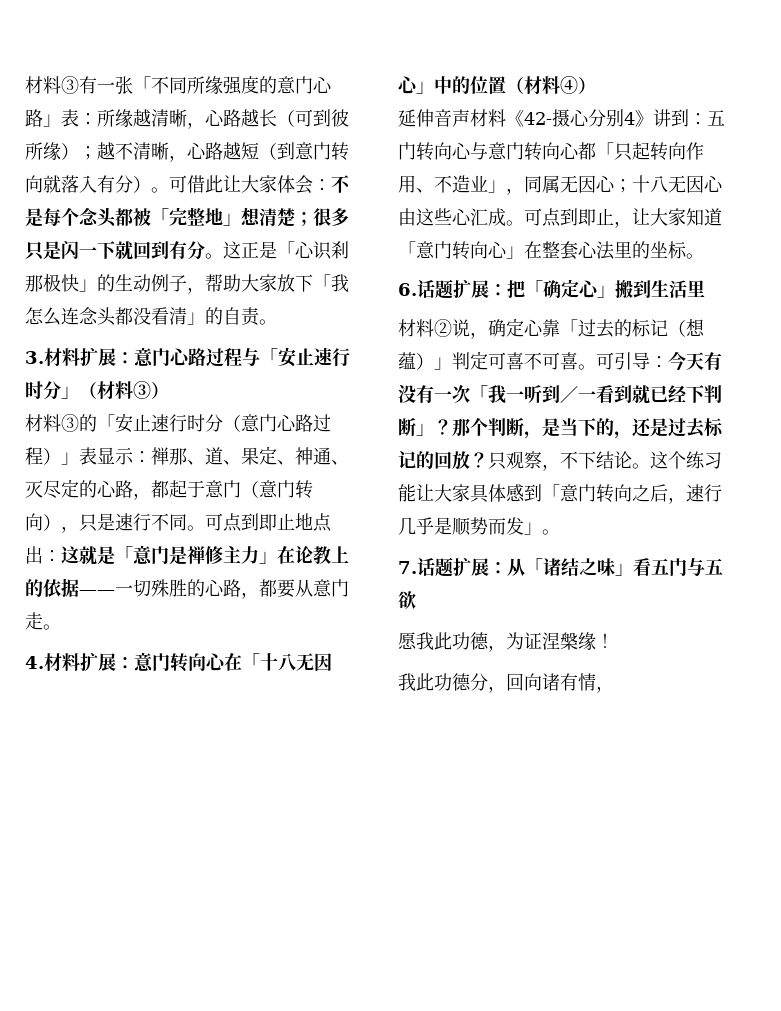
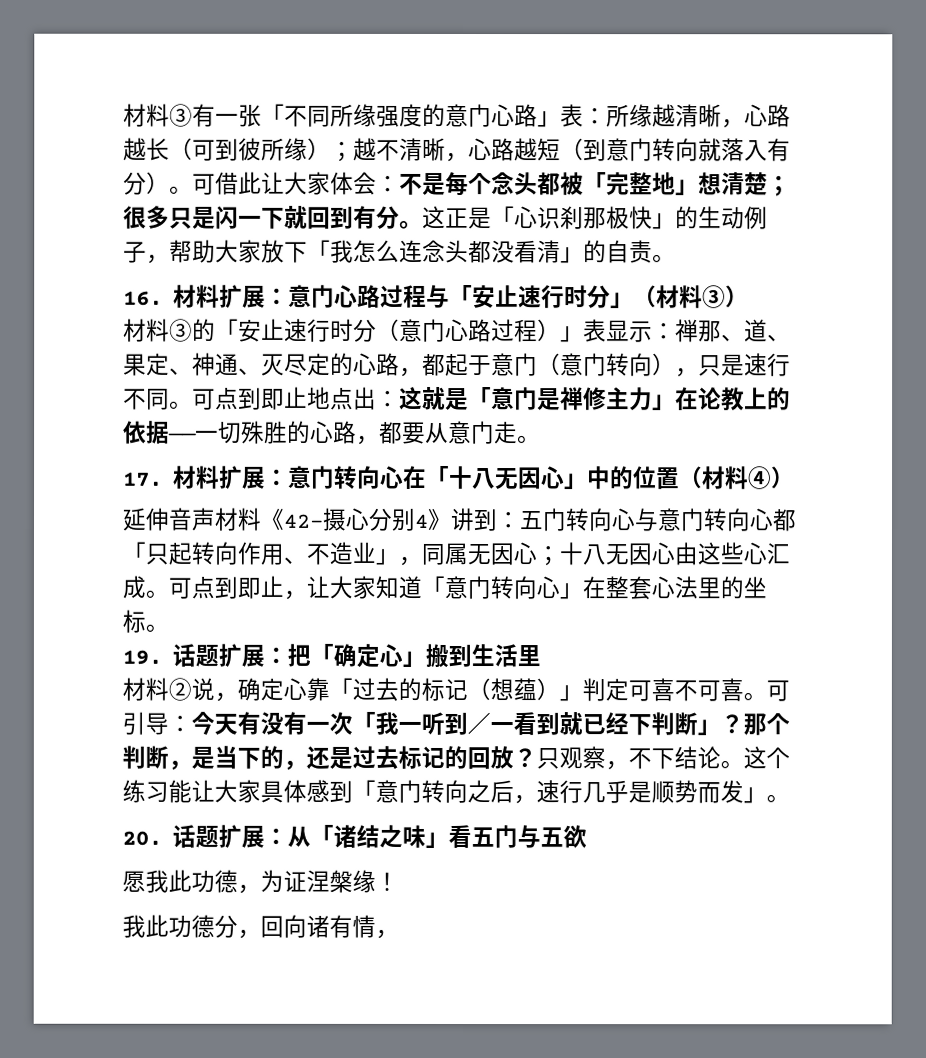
[25,351,44,364] 3. -> [123,290,163,306] 16.
[25,656,44,669] 4. -> [123,471,163,487] 17.
[398,283,417,296] 6. -> [122,649,162,665] 19.
[398,561,417,574] 7. -> [122,830,162,846] 20.

